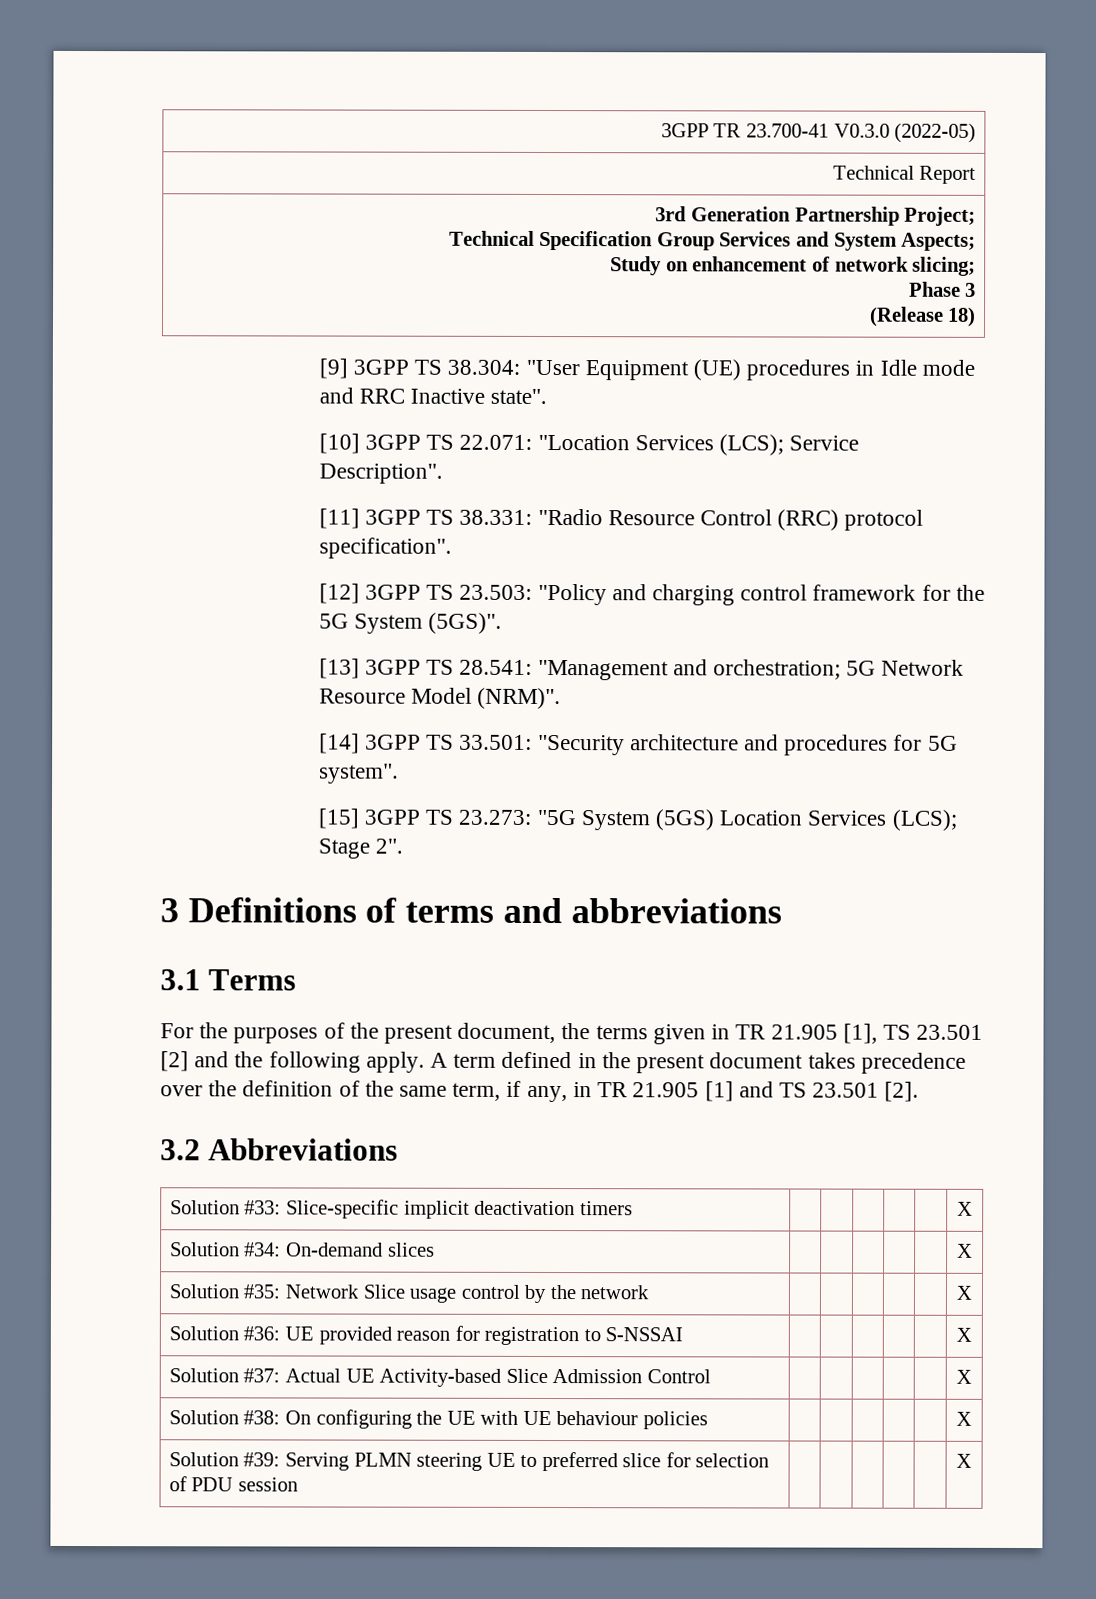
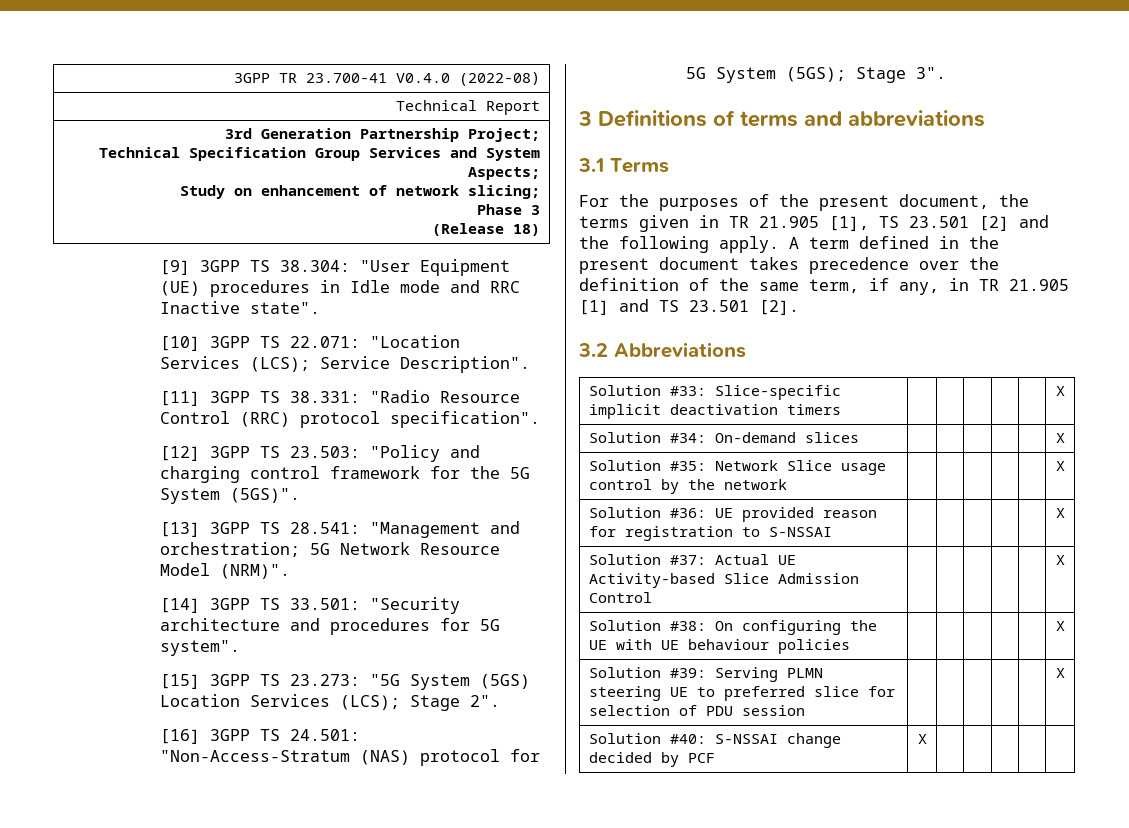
[833,122,977,143] V0.3.0 (2022-05) -> [396,72,541,86] V0.4.0 (2022-08)
(403, 846) none -> [160,729,361,744] [160,749,541,766] [686,67,947,83] // [16] 3GPP TS 24.501: "Non-Access-Stratum (NAS) protocol for 5G System (5GS); Stage 3".
(972, 1460) none -> [588,733,841,748] [588,752,715,767] [917,734,927,744] // Solution #40: S-NSSAI change decided by PCF | X | | | | |

